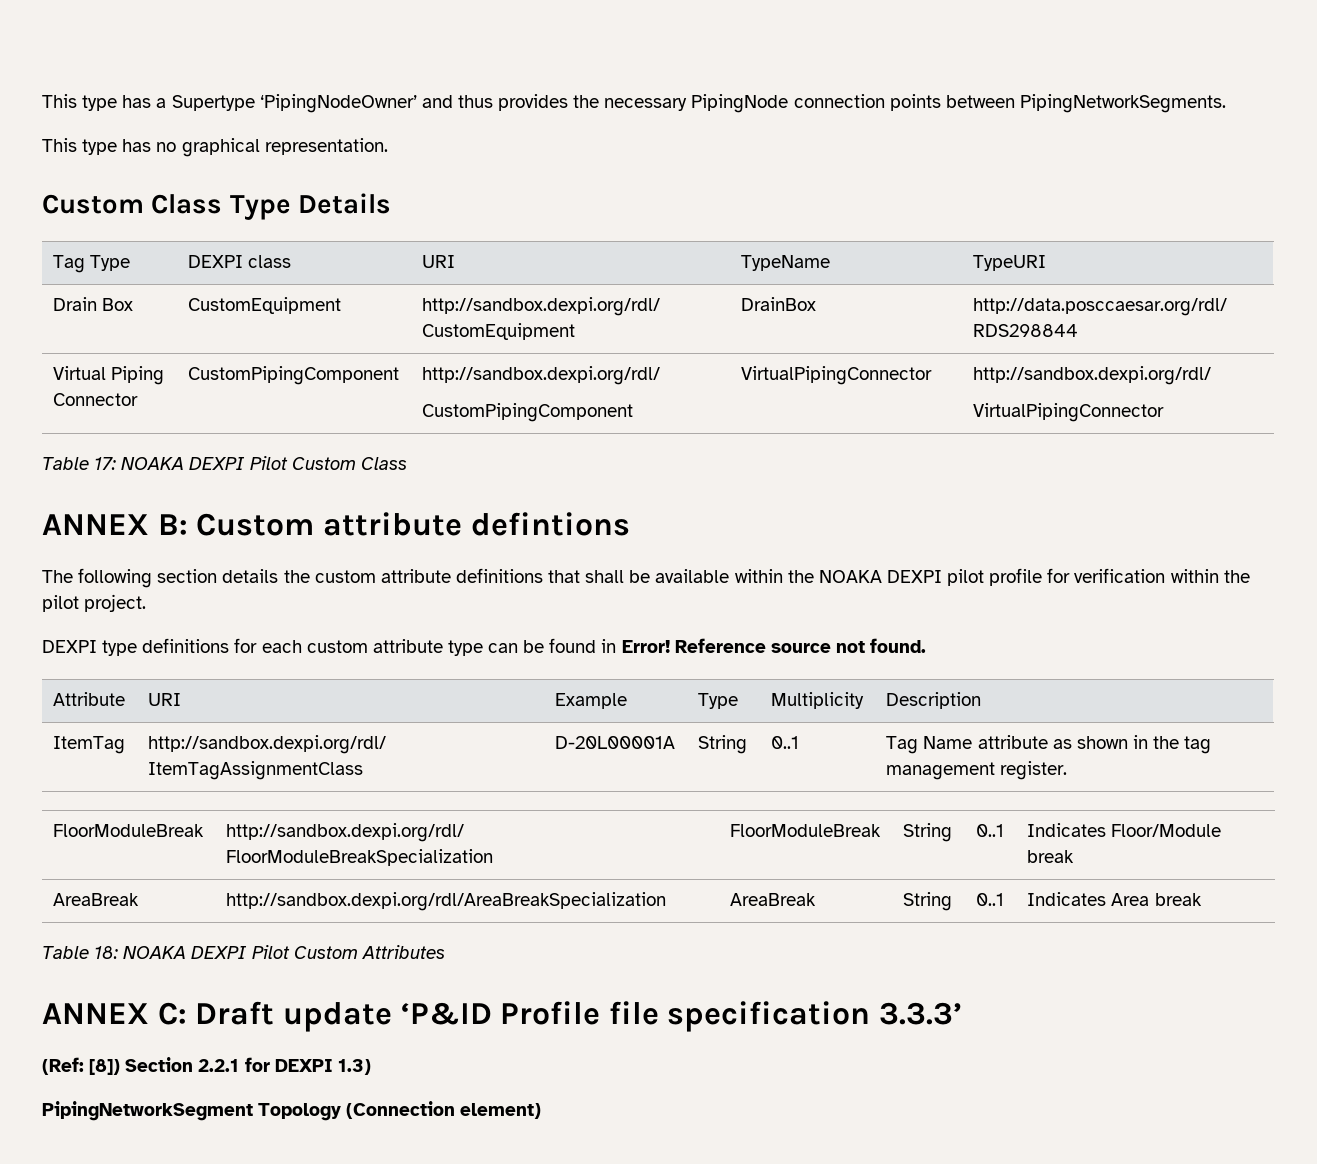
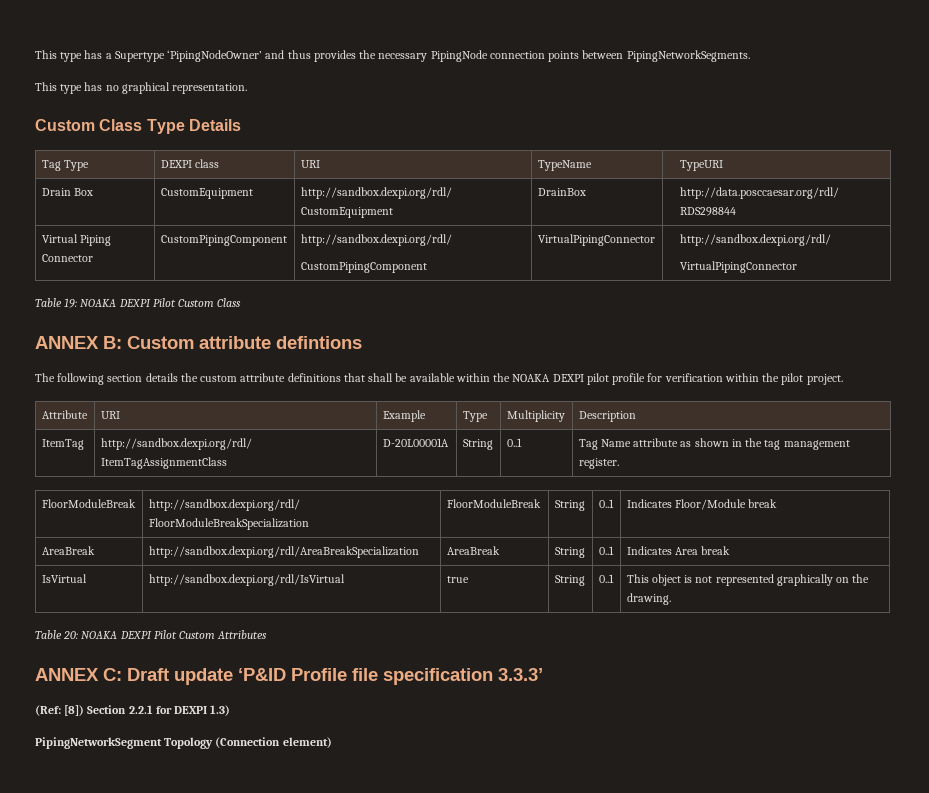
[94,457,117,470] 17: -> [64,298,78,308] 19:
[42,638,927,656] // DEXPI type definitions for each custom attribute type can be found in Error! Reference source not found. -> (843, 379) none
[42,946,119,959] // Table 18: -> [41,574,87,583] [148,574,345,586] [446,576,469,583] [554,575,585,586] [598,574,614,583] [626,574,870,586] [626,593,671,605] [35,630,79,639] // IsVirtual | http://sandbox.dexpi.org/rdl/IsVirtual | true | String | 0..1 | This object is not represented graphically on the drawing. // Table 20:

